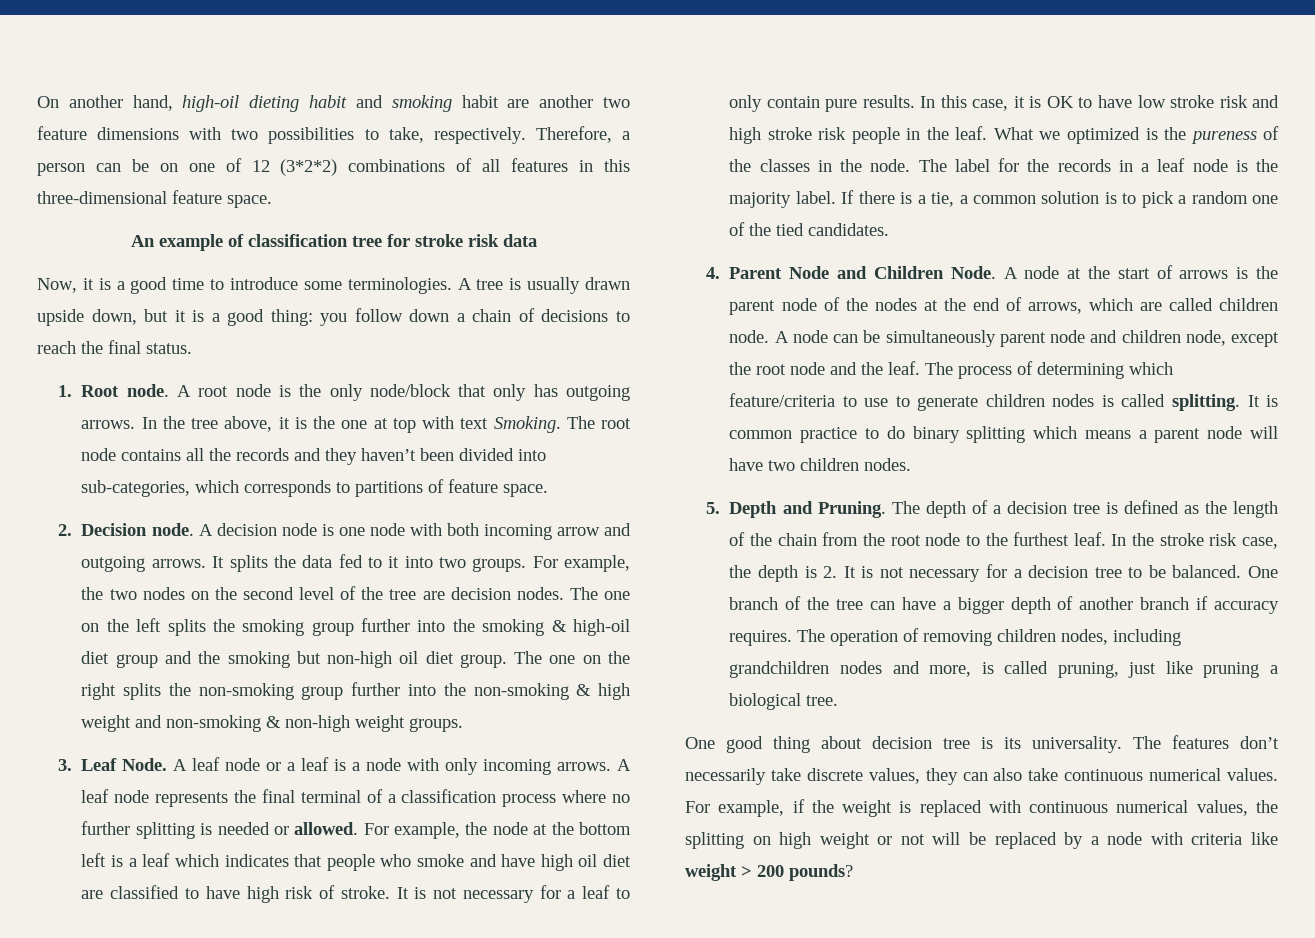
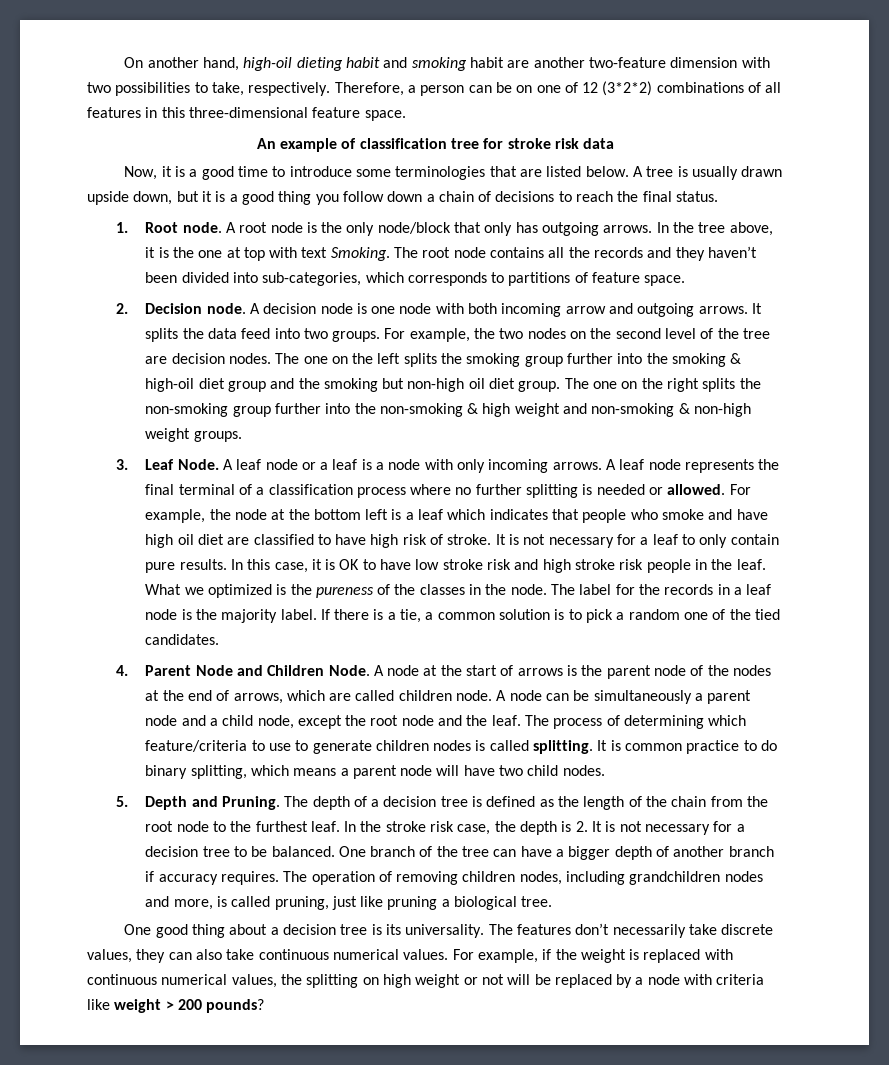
[603,97,630,108] [37,126,180,140] two feature dimensions -> [589,57,738,68] two-feature dimension
[347,277,452,294] terminologies. -> [395,166,629,180] terminologies that are listed below.
[270,309,313,326] thing: -> [278,191,312,205] thing
[338,554,400,568] fed to it -> [241,328,271,339] feed
(996, 338) none -> [695,693,704,701] a
[1121,330,1181,343] children -> [209,715,254,726] a child
[966,426,1026,443] splitting -> [190,765,247,779] splitting,
[800,458,860,471] children -> [527,765,559,776] child
(862, 742) none -> [270,927,279,935] a

